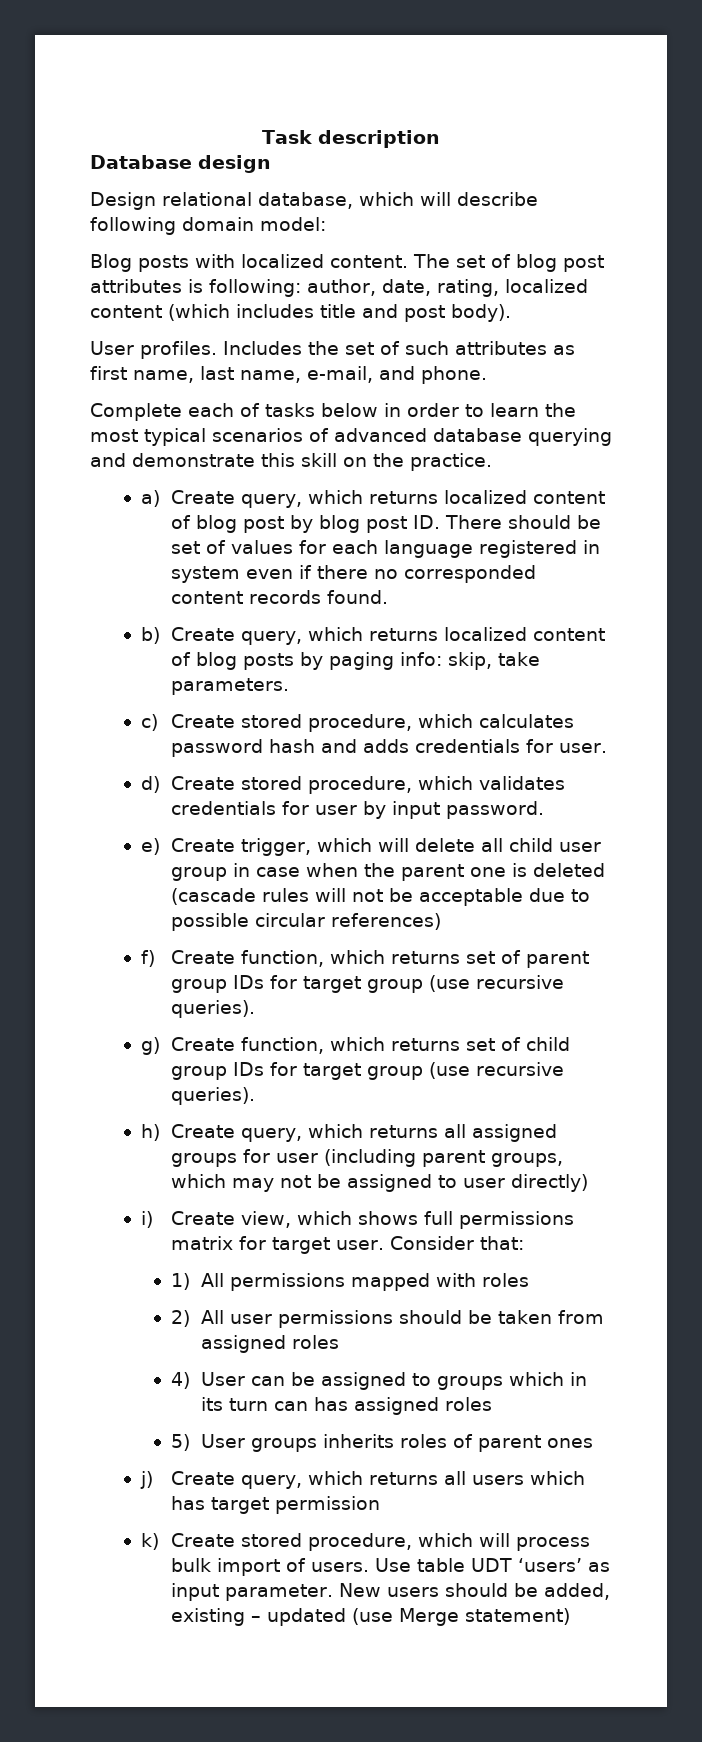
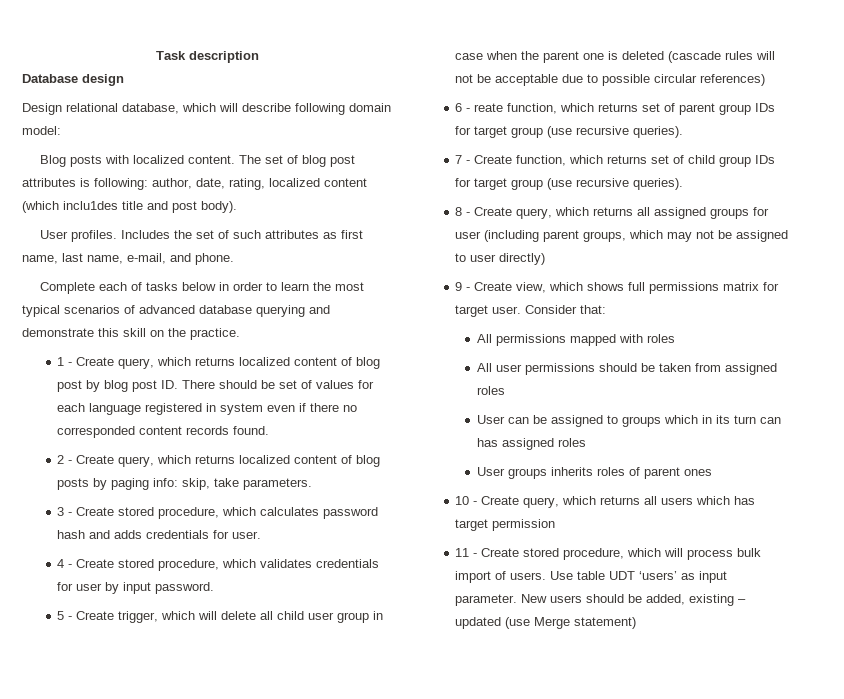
[236,304,314,318] includes -> [63,201,118,210] inclu1des
[140,490,160,507] a) -> [57,357,73,366] 1 -
[140,627,160,644] b) -> [57,455,73,464] 2 -
[140,714,158,731] c) -> [57,507,73,516] 3 -
[140,776,160,793] d) -> [57,559,73,568] 4 -
[140,838,160,855] e) -> [57,611,73,620] 5 -
[140,950,235,967] f) Create -> [455,103,504,112] 6 - reate
[140,1037,160,1055] g) -> [455,155,471,164] 7 -
[140,1124,160,1141] h) -> [455,207,471,216] 8 -
[140,1211,153,1228] i) -> [455,282,471,291] 9 -
[170,1273,190,1290] 1) -> (607, 309) none
[170,1310,190,1327] 2) -> (675, 338) none
[170,1372,190,1389] 4) -> (505, 390) none
[170,1434,190,1451] 5) -> (586, 442) none
[139,1471,153,1489] j) -> [455,496,478,505] 10 -
[140,1533,159,1550] k) -> [455,548,478,557] 11 -

